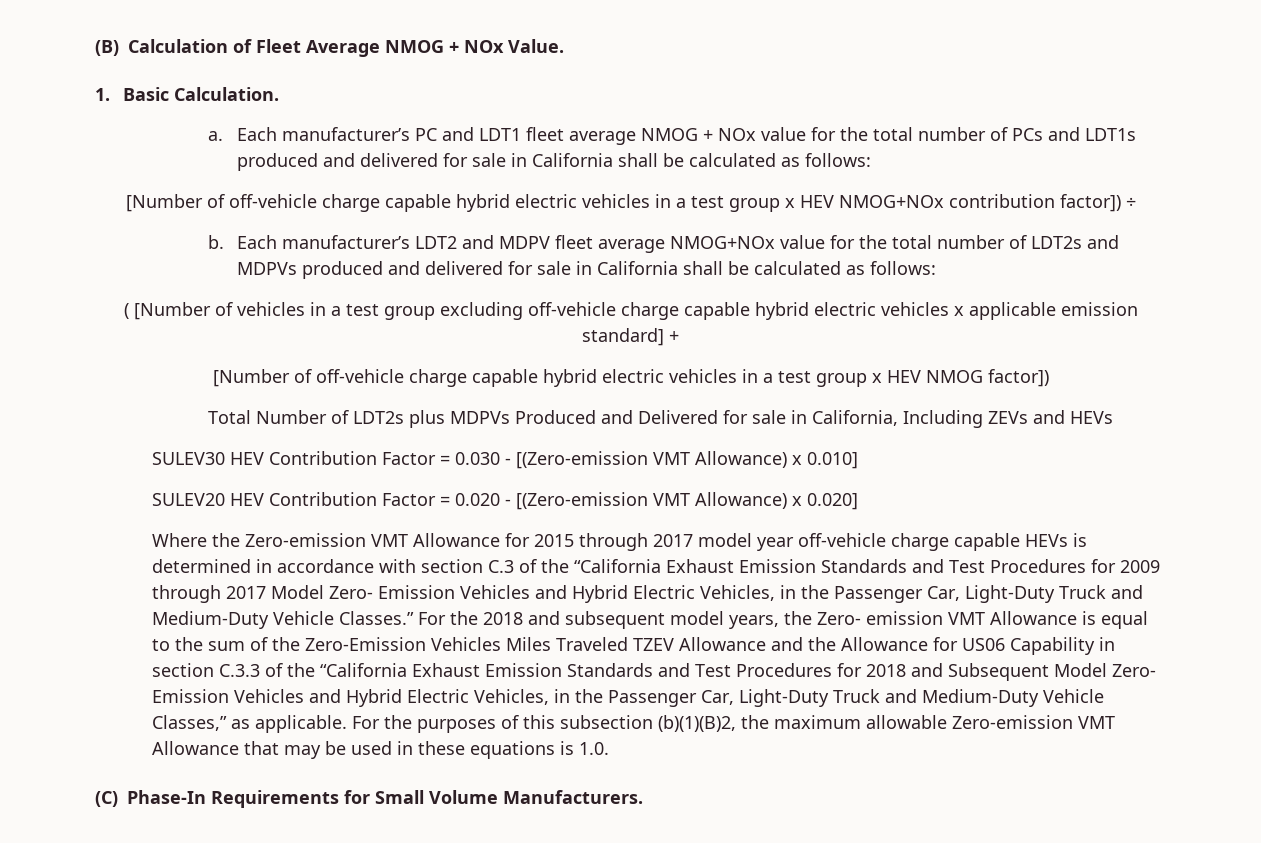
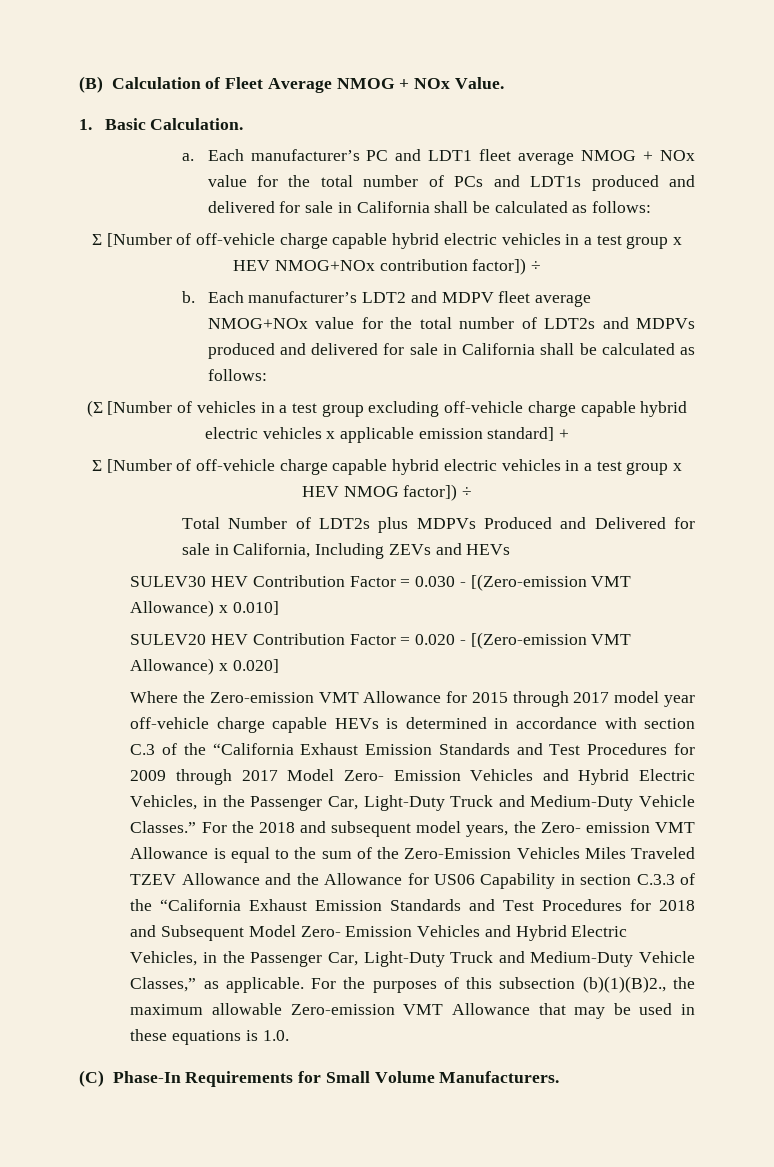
(871, 160) none -> [91,234,102,245] Σ
[123,303,129,319] ( -> [86,400,103,417] (Σ
(679, 336) none -> [91,460,102,471] Σ
(1049, 378) none -> [462,487,473,497] ÷
[657,715,736,732] (b)(1)(B)2, -> [582,976,666,993] (b)(1)(B)2.,

